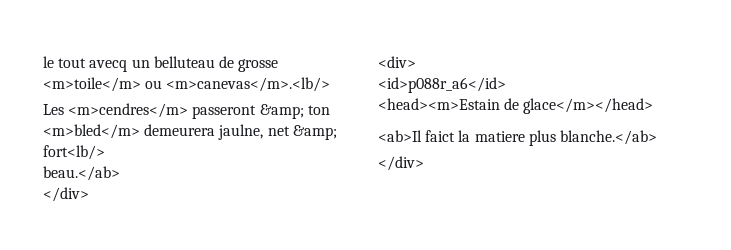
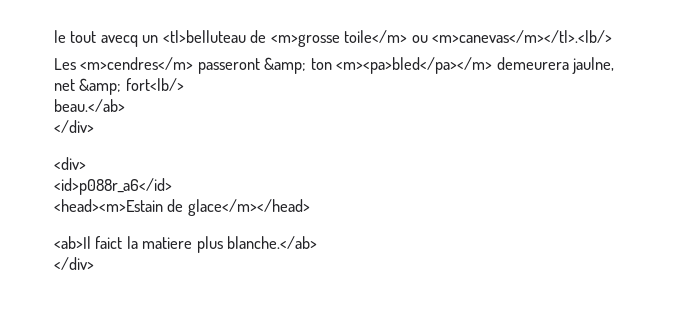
[153,56,279,72] [43,77,331,92] belluteau de grosse <m>toile</m> ou <m>canevas</m>.<lb/> -> [162,30,613,47] <tl>belluteau de <m>grosse toile</m> ou <m>canevas</m></tl>.<lb/>
[43,124,140,139] <m>bled</m> -> [336,57,493,74] <m><pa>bled</pa></m>

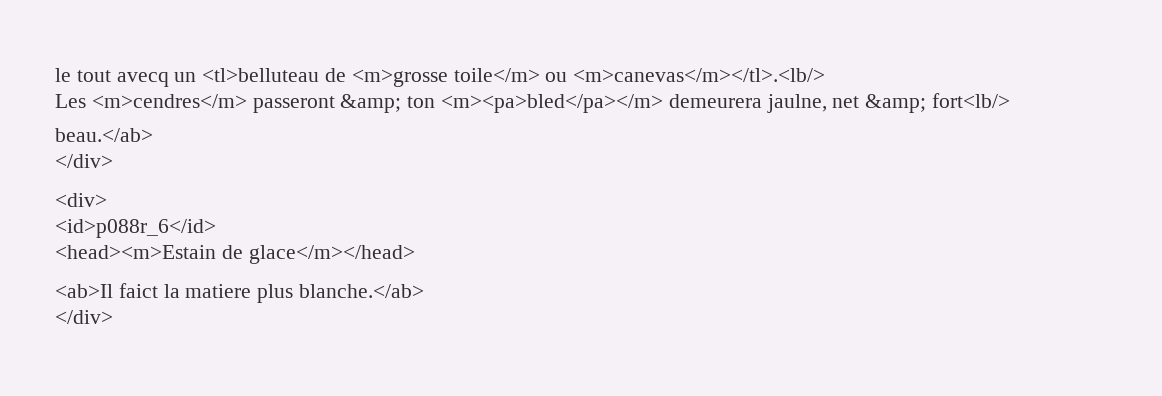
[54,178,172,195] <id>p088r_a6</id> -> [55,219,216,238] <id>p088r_6</id>

